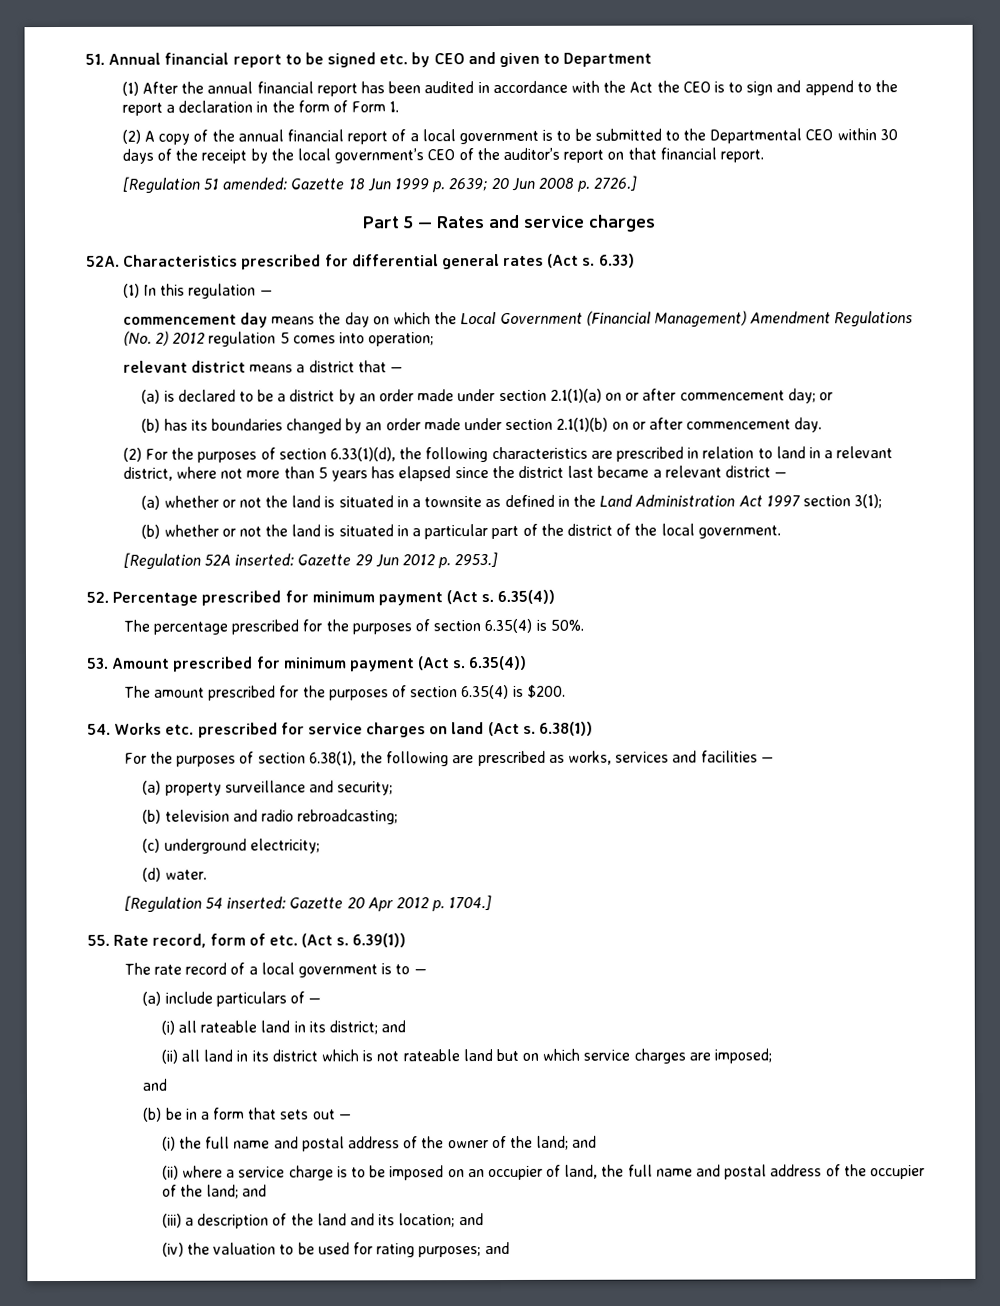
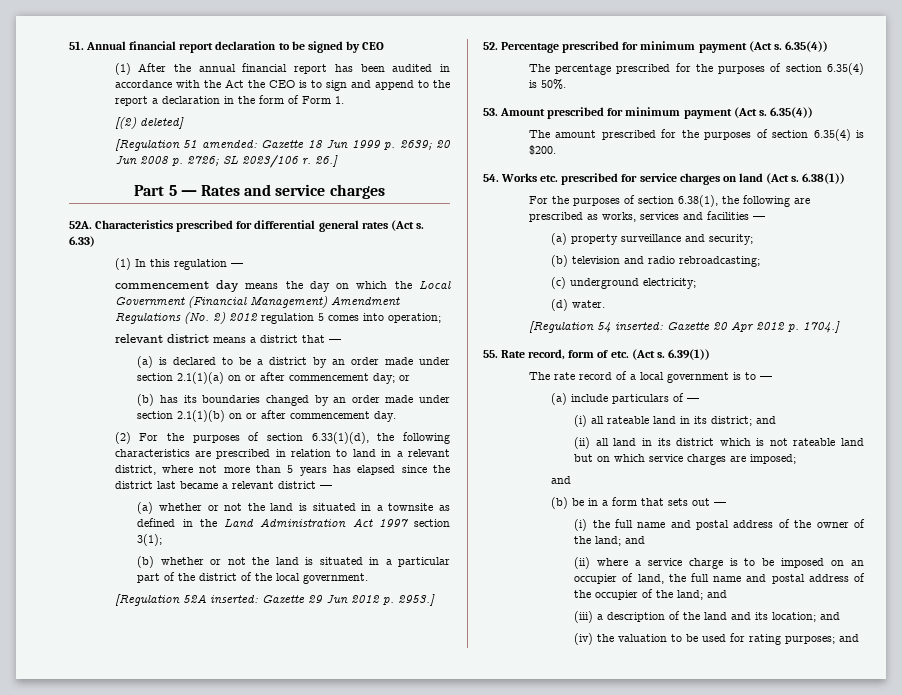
(282, 61) none -> [215,41,277,50] declaration
[379,54,409,65] etc. -> (343, 47) none
[467,52,653,67] and given to Department -> (384, 46) none
[121,128,898,145] [121,147,764,164] (2) A copy of the annual financial report of a local government is to be submitted to the Departmental CEO within 30 days of the receipt by the local government’s CEO of the auditor’s report on that financial report. -> [114,117,184,129] [(2) deleted]
[593,175,638,191] 2726.] -> [186,155,338,168] 2726; SL 2023/106 r. 26.]

